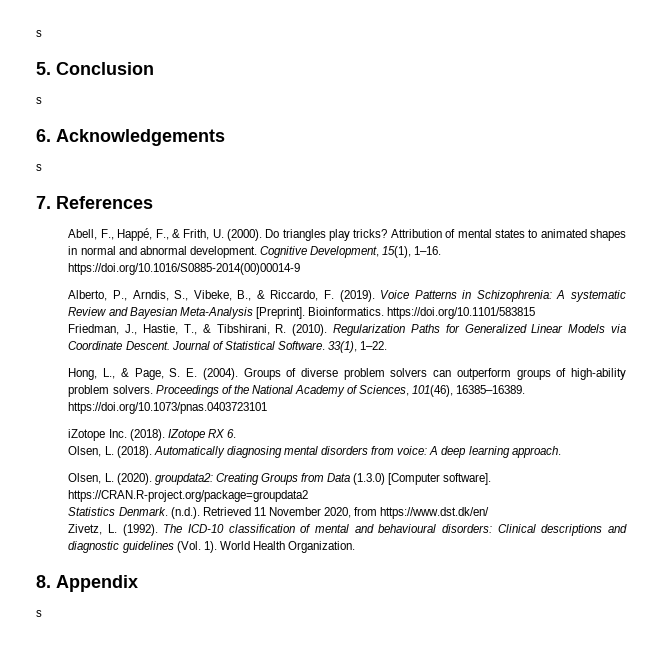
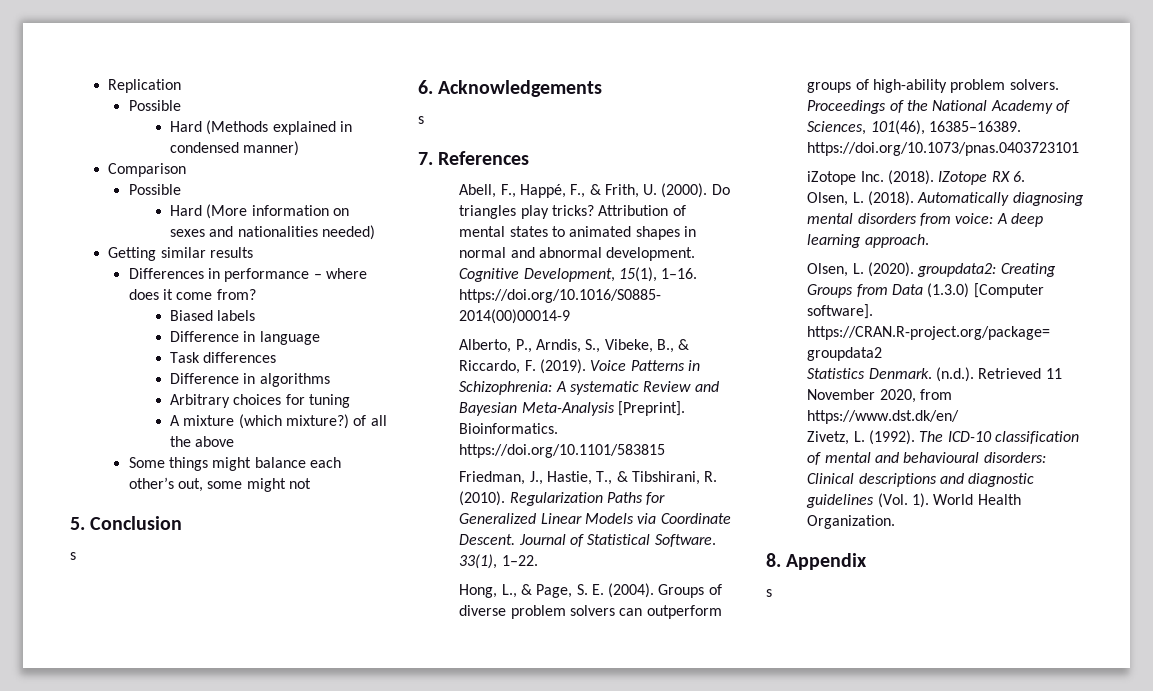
[36,30,42,37] s -> [108,79,182,93] [128,100,181,111] [170,120,353,135] [170,141,300,156] [108,163,187,177] [128,184,181,195] [170,204,350,219] [170,225,376,240] [108,247,253,261] [128,268,368,282] [128,289,256,300] [170,310,256,321] [170,331,320,345] [170,352,277,363] [170,373,330,387] [170,394,351,408] [170,414,387,429] [170,436,235,447] [128,457,342,471] [128,477,312,492] Replication // Possible // Hard (Methods explained in condensed manner) // Comparison // Possible // Hard (More information on sexes and nationalities needed) // Getting similar results // Differences in performance – where does it come from? // Biased labels // Difference in language // Task differences // Difference in algorithms // Arbitrary choices for tuning // A mixture (which mixture?) of all the above // Some things might balance each other’s out, some might not

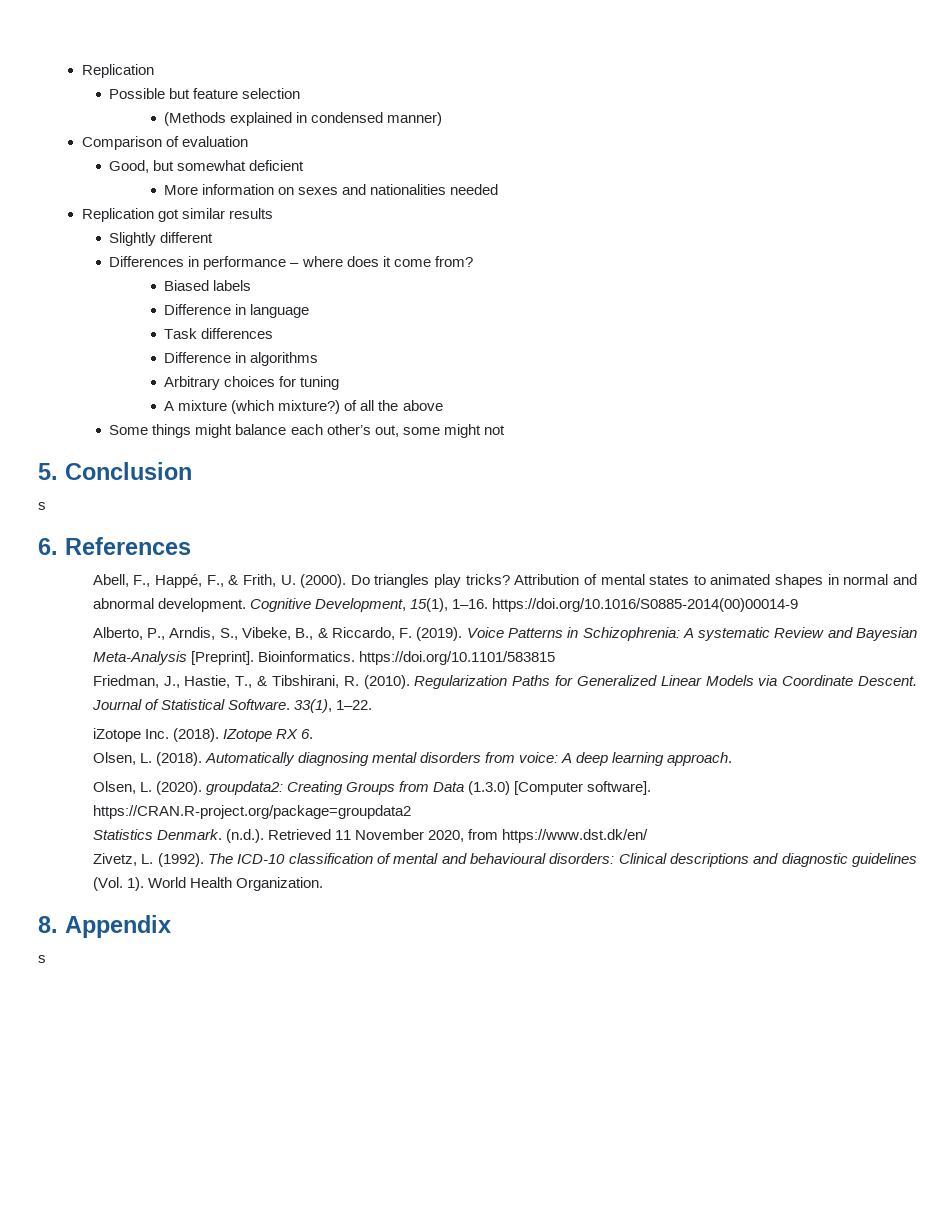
[170,121,203,132] // Hard -> [169,88,301,99] but feature selection //
[128,184,181,195] [170,204,248,219] // Possible // Hard (More -> [165,136,249,147] [109,160,305,173] [164,185,199,195] of evaluation // Good, but somewhat deficient // More
[322,225,376,240] [108,247,157,261] needed) // Getting -> [450,184,499,195] [81,208,179,222] needed // Replication got
(253, 252) none -> [109,232,214,246] // Slightly different
[438,80,603,97] [418,116,424,124] [418,152,433,165] Acknowledgements // s // 7. -> (58, 546) none
[459,583,722,598] [459,605,722,619] [807,79,1059,93] [807,100,1070,114] [807,120,1021,135] [807,142,1080,156] // Hong, L., & Page, S. E. (2004). Groups of diverse problem solvers can outperform groups of high-ability problem solvers. Proceedings of the National Academy of Sciences, 101(46), 16385–16389. https://doi.org/10.1073/pnas.0403723101 -> (373, 705) none

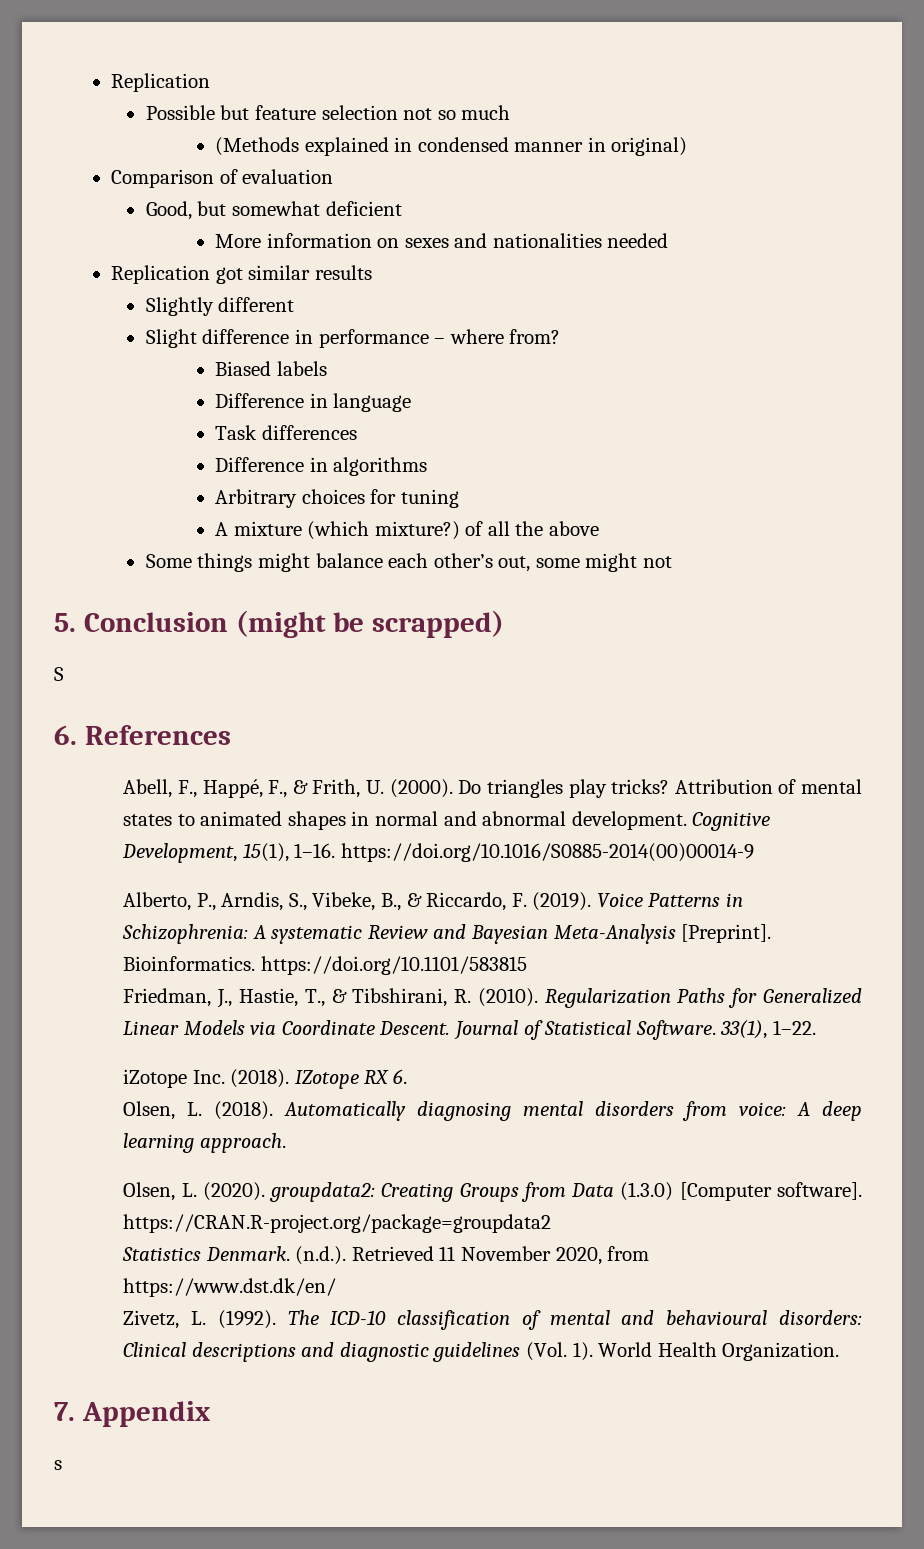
(301, 93) none -> [403,105,511,120] not so much
[387,112,443,126] manner) -> [514,137,688,156] manner in original)
[109,256,185,267] Differences -> [145,329,290,348] Slight difference
[346,256,431,267] does it come -> (504, 336) none
[38,502,46,510] // s -> [235,610,505,638] [54,667,64,681] (might be scrapped) // S
[38,916,58,933] 8. -> [54,1402,75,1421] 7.

